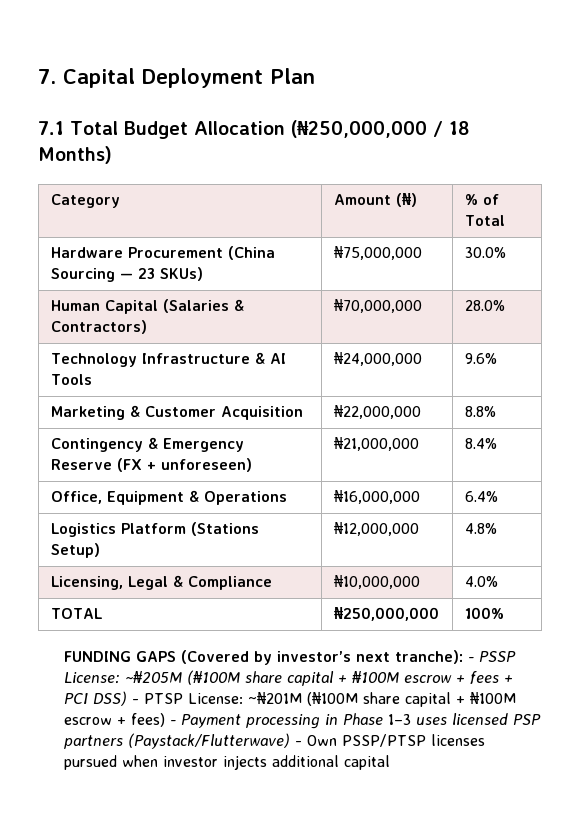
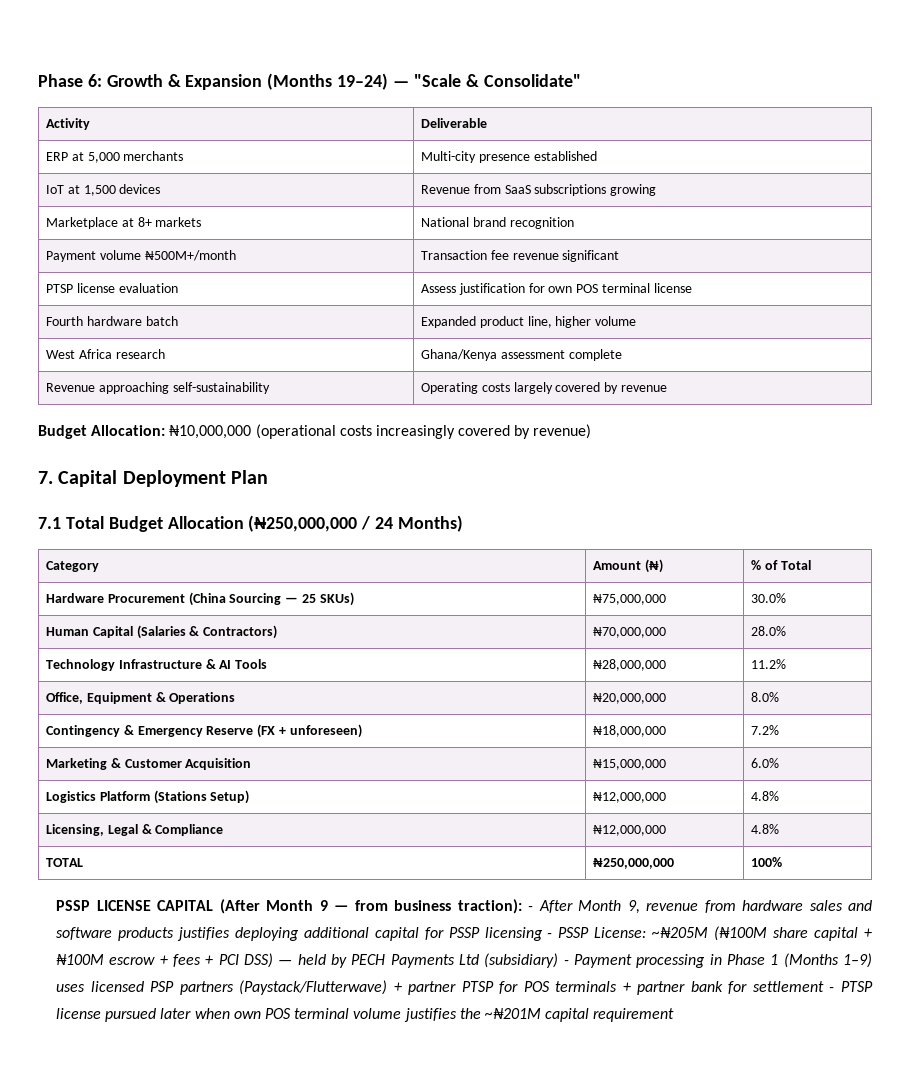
(38, 76) none -> [38,73,581,90] [46,118,91,130] [421,118,488,128] [46,151,184,163] [421,151,597,163] [46,184,161,196] [421,184,657,196] [46,217,202,229] [421,217,574,229] [46,250,236,262] [421,250,620,262] [46,283,178,293] [421,283,692,295] [46,316,178,326] [421,316,637,328] [46,349,165,359] [421,349,622,361] [46,382,270,394] [421,382,667,394] [38,424,592,439] Phase 6: Growth & Expansion (Months 19–24) — "Scale & Consolidate" // Activity | Deliverable // ERP at 5,000 merchants | Multi-city presence established // IoT at 1,500 devices | Revenue from SaaS subscriptions growing // Marketplace at 8+ markets | National brand recognition // Payment volume ₦500M+/month | Transaction fee revenue significant // PTSP license evaluation | Assess justification for own POS terminal license // Fourth hardware batch | Expanded product line, higher volume // West Africa research | Ghana/Kenya assessment complete // Revenue approaching self-sustainability | Operating costs largely covered by revenue // Budget Allocation: ₦10,000,000 (operational costs increasingly covered by revenue) //
[448,121,469,135] 18 -> [375,517,394,529] 24
[137,268,155,279] 23 -> [301,594,316,603] 25
[333,352,422,366] [464,353,497,364] [50,405,303,420] [333,405,421,419] [464,406,496,417] ₦24,000,000 | 9.6% // Marketing & Customer Acquisition | ₦22,000,000 | 8.8% -> [593,659,667,671] [751,659,787,669] [46,692,236,704] [593,693,667,704] [751,692,780,702] ₦28,000,000 | 11.2% // Office, Equipment & Operations | ₦20,000,000 | 8.0%
[333,437,419,451] [464,438,497,449] [50,490,287,505] [333,490,420,504] [464,491,498,502] ₦21,000,000 | 8.4% // Office, Equipment & Operations | ₦16,000,000 | 6.4% -> [593,725,667,737] [751,725,780,735] [46,758,252,770] [593,759,667,770] [751,758,780,768] ₦18,000,000 | 7.2% // Marketing & Customer Acquisition | ₦15,000,000 | 6.0%
[333,575,420,589] [464,576,498,587] ₦10,000,000 | 4.0% -> [593,825,667,836] [751,824,780,834] ₦12,000,000 | 4.8%
[64,650,464,665] FUNDING GAPS (Covered by investor’s next tranche): -> [56,899,872,914] [56,927,543,941] PSSP LICENSE CAPITAL (After Month 9 — from business traction): - After Month 9, revenue from hardware sales and software products justifies deploying additional capital for PSSP licensing
[132,692,517,707] [64,713,166,727] - PTSP License: ~₦201M (₦100M share capital + ₦100M escrow + fees) -> [278,953,559,968] — held by PECH Payments Ltd (subsidiary)
[388,714,412,725] 1–3 -> [770,953,872,968] 1 (Months 1–9)
[295,734,486,747] [64,755,391,770] - Own PSSP/PTSP licenses pursued when investor injects additional capital -> [393,981,874,995] [56,1008,675,1022] + partner PTSP for POS terminals + partner bank for settlement - PTSP license pursued later when own POS terminal volume justifies the ~₦201M capital requirement

